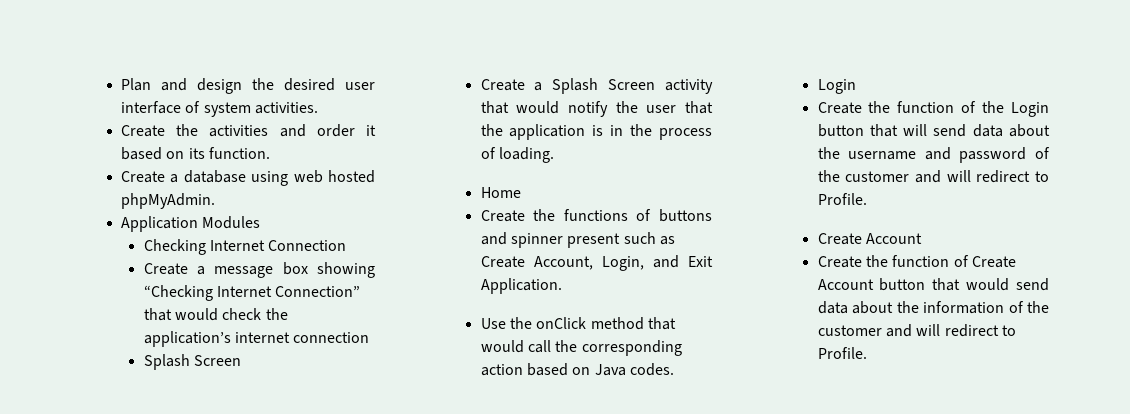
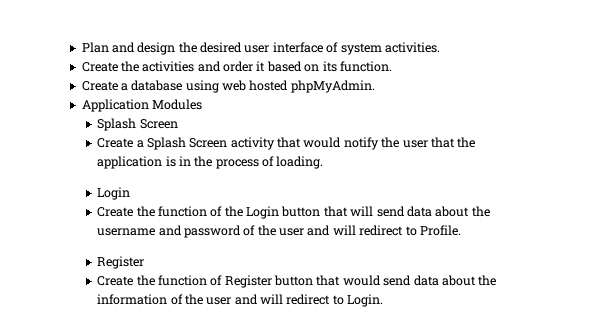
[143,239,347,255] [143,262,375,278] [143,285,361,301] [143,308,288,321] [143,331,370,347] // Checking Internet Connection // Create a message box showing “Checking Internet Connection” that would check the application’s internet connection -> (202, 104) none
[480,187,521,198] [480,209,712,222] [480,232,675,248] [480,255,713,271] [480,278,562,294] [480,317,676,330] [480,340,682,356] [480,363,674,376] // Home // Create the functions of buttons and spinner present such as Create Account, Login, and Exit Application. // Use the onClick method that would call the corresponding action based on Java codes. -> (324, 162) none
[845,171,910,182] customer -> [279,228,305,236] user
[817,233,922,245] [817,255,1016,268] [817,279,874,290] Create Account // Create the function of Create Account -> [97,256,145,269] [97,275,272,288] Register // Create the function of Register
[817,324,1016,337] [817,347,867,359] customer and will redirect to Profile. -> [206,294,384,307] user and will redirect to Login.

